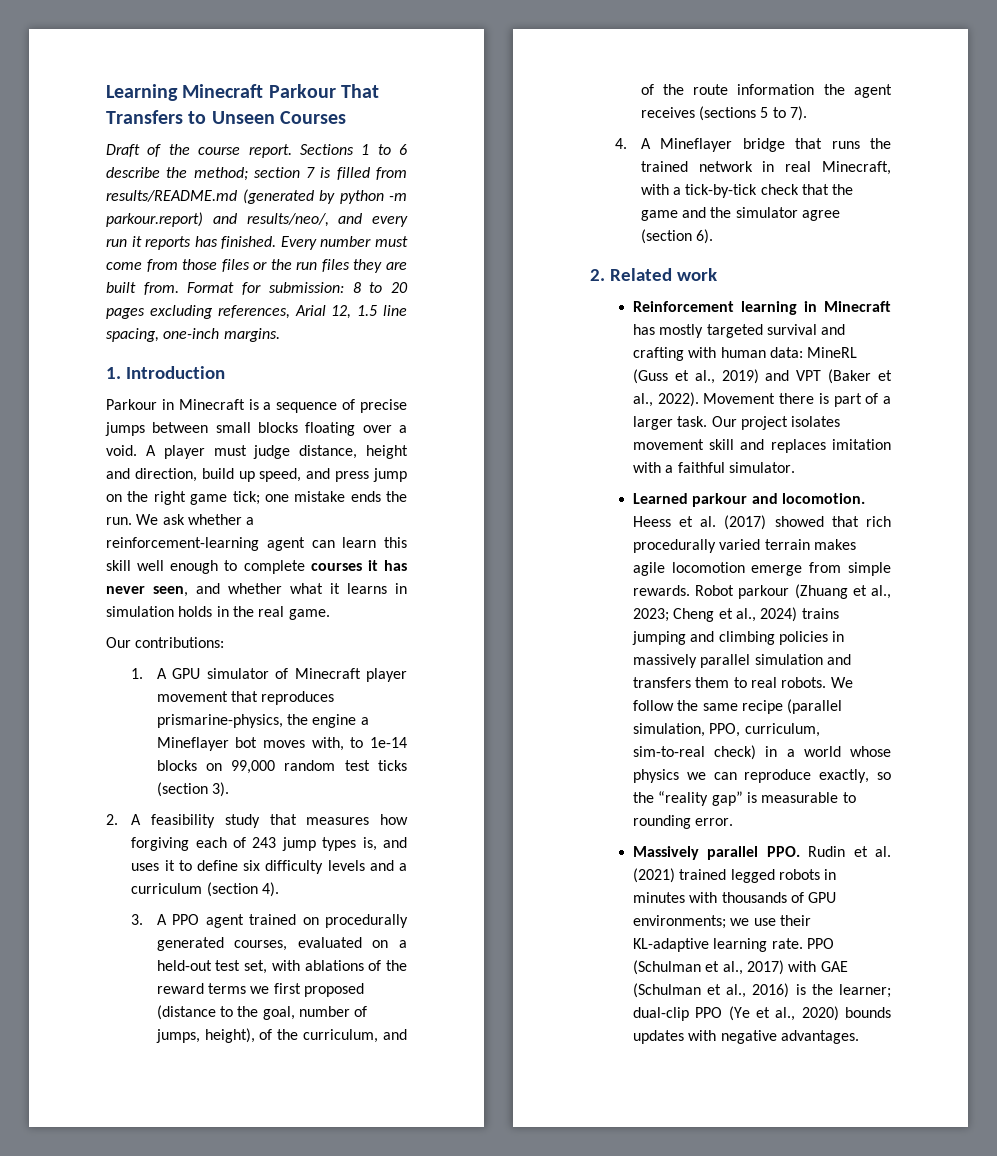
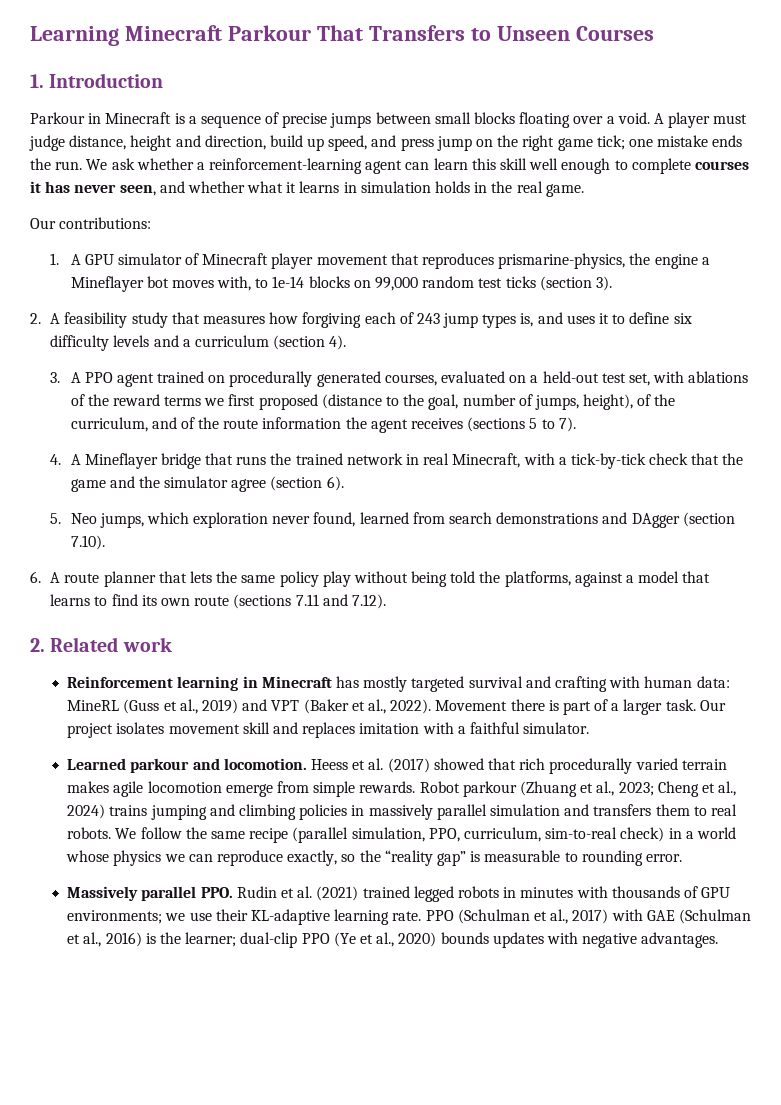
[106,144,407,158] [106,167,407,181] [106,189,407,204] [106,212,408,227] [106,236,408,250] [106,259,407,273] [106,282,408,295] [106,305,408,319] [106,328,280,342] // Draft of the course report. Sections 1 to 6 describe the method; section 7 is filled from results/README.md (generated by python -m parkour.report) and results/neo/, and every run it reports has finished. Every number must come from those files or the run files they are built from. Format for submission: 8 to 20 pages excluding references, Arial 12, 1.5 line spacing, one-inch margins. -> (654, 33) none
(713, 236) none -> [50,512,735,528] [70,535,105,550] [30,571,711,587] [50,594,386,609] // 5. Neo jumps, which exploration never found, learned from search demonstrations and DAgger (section 7.10). // 6. A route planner that lets the same policy play without being told the platforms, against a model that learns to find its own route (sections 7.11 and 7.12).

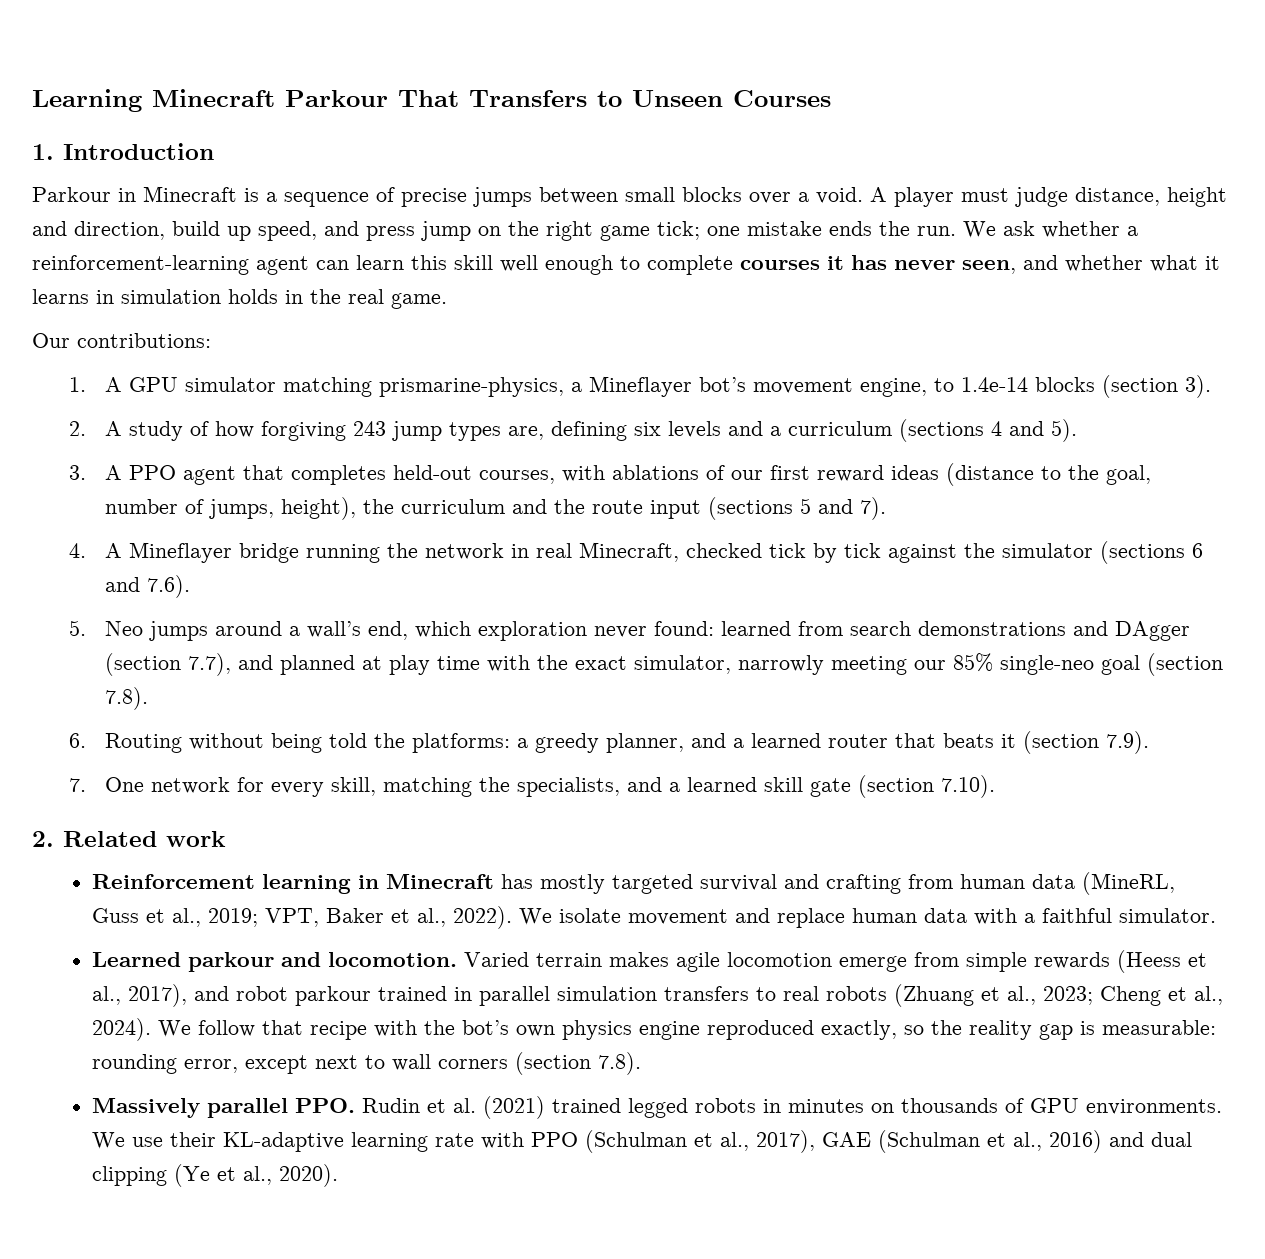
[519,112,571,128] floating -> (742, 194) none
[185,253,710,269] [70,276,612,292] [30,312,692,328] [50,335,347,351] [50,371,749,387] [70,394,318,410] of Minecraft player movement that reproduces prismarine-physics, the engine a Mineflayer bot moves with, to 1e-14 blocks on 99,000 random test ticks (section 3). // 2. A feasibility study that measures how forgiving each of 243 jump types is, and uses it to define six difficulty levels and a curriculum (section 4). // 3. A PPO agent trained on procedurally generated courses, evaluated on a held-out test set, with ablations of the reward terms we first proposed -> [283,375,1212,398] [68,419,1078,442] [68,465,940,485] matching prismarine-physics, a Mineflayer bot’s movement engine, to 1.4e-14 blocks (section 3). // 2. A study of how forgiving 243 jump types are, defining six levels and a curriculum (sections 4 and 5). // 3. A PPO agent that completes held-out courses, with ablations of our first reward ideas
[637,394,676,406] [70,417,463,433] of the curriculum, and of the route information the agent receives -> [363,499,702,519] the curriculum and the route input
[541,419,555,429] to -> [818,499,854,514] and
[205,453,744,469] [70,476,344,492] [50,513,144,528] that runs the trained network in real Minecraft, with a tick-by-tick check that the game and the simulator agree (section 6). // 5. Neo jumps, -> [306,541,1204,564] [105,575,191,598] [68,620,409,641] running the network in real Minecraft, checked tick by tick against the simulator (sections 6 and 7.6). // 5. Neo jumps around a wall’s end,
[313,512,356,527] found, -> [654,621,715,636] found:
[70,535,105,550] [30,571,711,587] [50,594,386,609] 7.10). // 6. A route planner that lets the same policy play without being told the platforms, against a model that learns to find its own route (sections 7.11 and 7.12). -> [188,653,1224,676] [105,687,149,710] [68,731,1150,754] [68,775,996,798] 7.7), and planned at play time with the exact simulator, narrowly meeting our 85% single-neo goal (section 7.8). // 6. Routing without being told the platforms: a greedy planner, and a learned router that beats it (section 7.9). // 7. One network for every skill, matching the specialists, and a learned skill gate (section 7.10).
[609,676,730,688] [67,699,726,715] [67,722,420,738] with human data: MineRL (Guss et al., 2019) and VPT (Baker et al., 2022). Movement there is part of a larger task. Our project isolates movement skill and replaces imitation -> [908,872,1176,895] [92,906,968,929] from human data (MineRL, Guss et al., 2019; VPT, Baker et al., 2022). We isolate movement and replace human data
[311,758,678,774] Heess et al. (2017) showed that rich procedurally varied -> [464,952,530,967] Varied
[359,781,517,797] rewards. Robot parkour -> [1034,950,1208,973] [92,984,888,1007] rewards (Heess et al., 2017), and robot parkour trained in parallel simulation transfers to real robots
[67,804,737,820] [67,827,736,843] [66,850,682,866] 2024) trains jumping and climbing policies in massively parallel simulation and transfers them to real robots. We follow the same recipe (parallel simulation, PPO, curriculum, sim-to-real check) in a world whose physics we can reproduce exactly, so the “reality gap” is measurable to rounding error. -> [92,1018,1217,1041] [92,1052,642,1075] 2024). We follow that recipe with the bot’s own physics engine reproduced exactly, so the reality gap is measurable: rounding error, except next to wall corners (section 7.8).
[576,886,608,898] with -> [871,1103,895,1113] on
[67,910,186,924] environments; we -> [1086,1099,1223,1115] [92,1132,126,1149] environments. We
[392,911,422,921] rate. -> [435,1132,525,1149] rate with
[572,909,643,924] 2017) with -> [756,1130,816,1153] 2017),
[145,932,719,948] is the learner; dual-clip PPO (Ye et al., 2020) bounds updates with negative advantages. -> [1109,1132,1193,1147] [92,1164,339,1187] and dual clipping (Ye et al., 2020).

